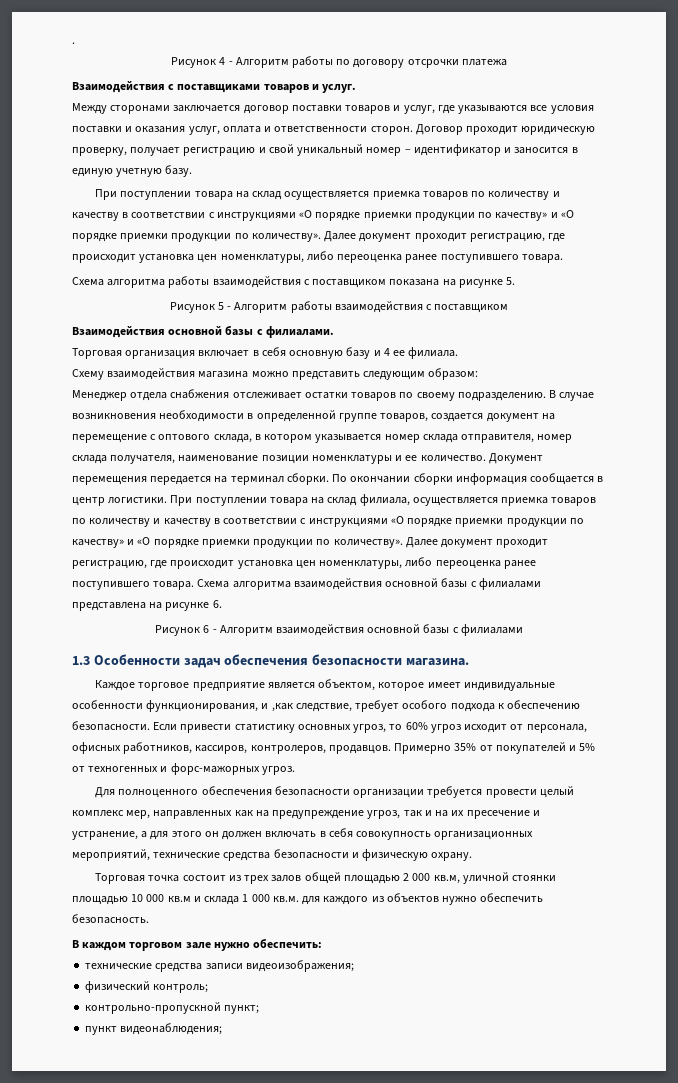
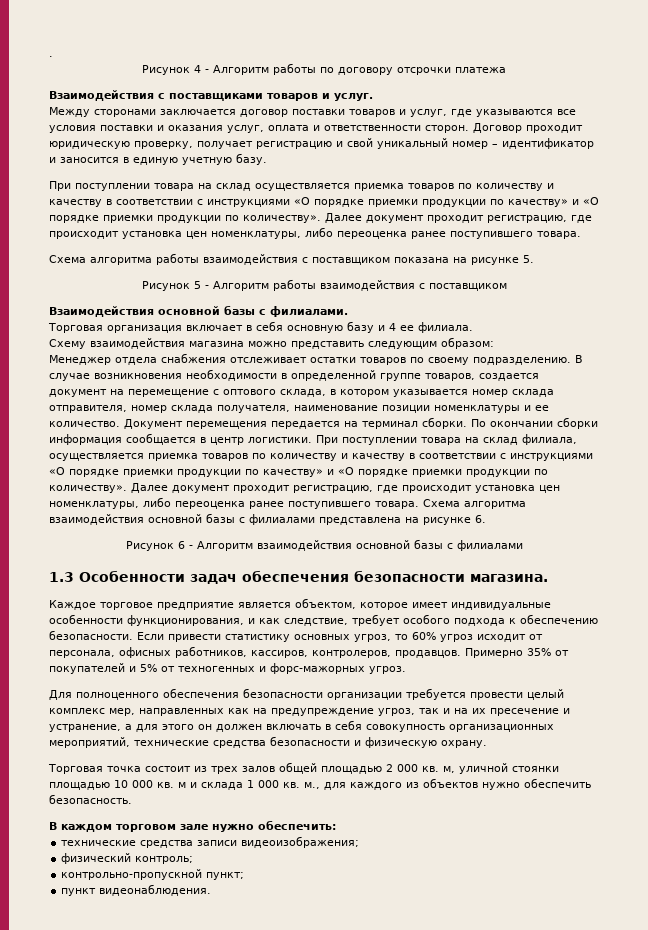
[271,703,293,712] ,как -> [259,618,280,624] как
[433,875,460,884] кв.м, -> [422,766,455,773] кв. м,
[167,896,191,902] кв.м -> [157,782,186,788] кв. м
[272,896,299,902] кв.м. -> [283,782,320,789] кв. м.,
[120,1023,223,1035] видеонаблюдения; -> [99,884,212,896] видеонаблюдения.

